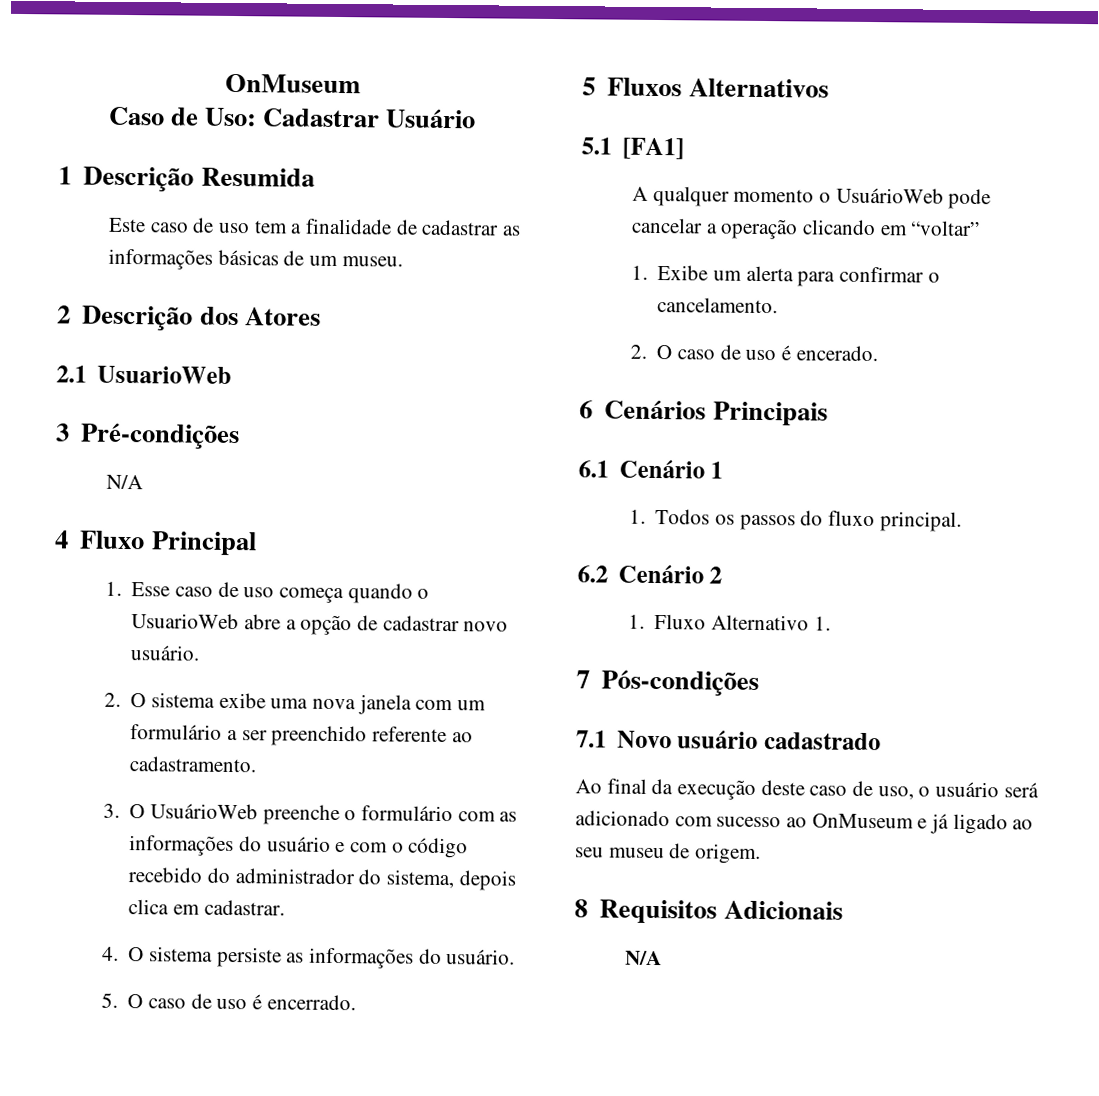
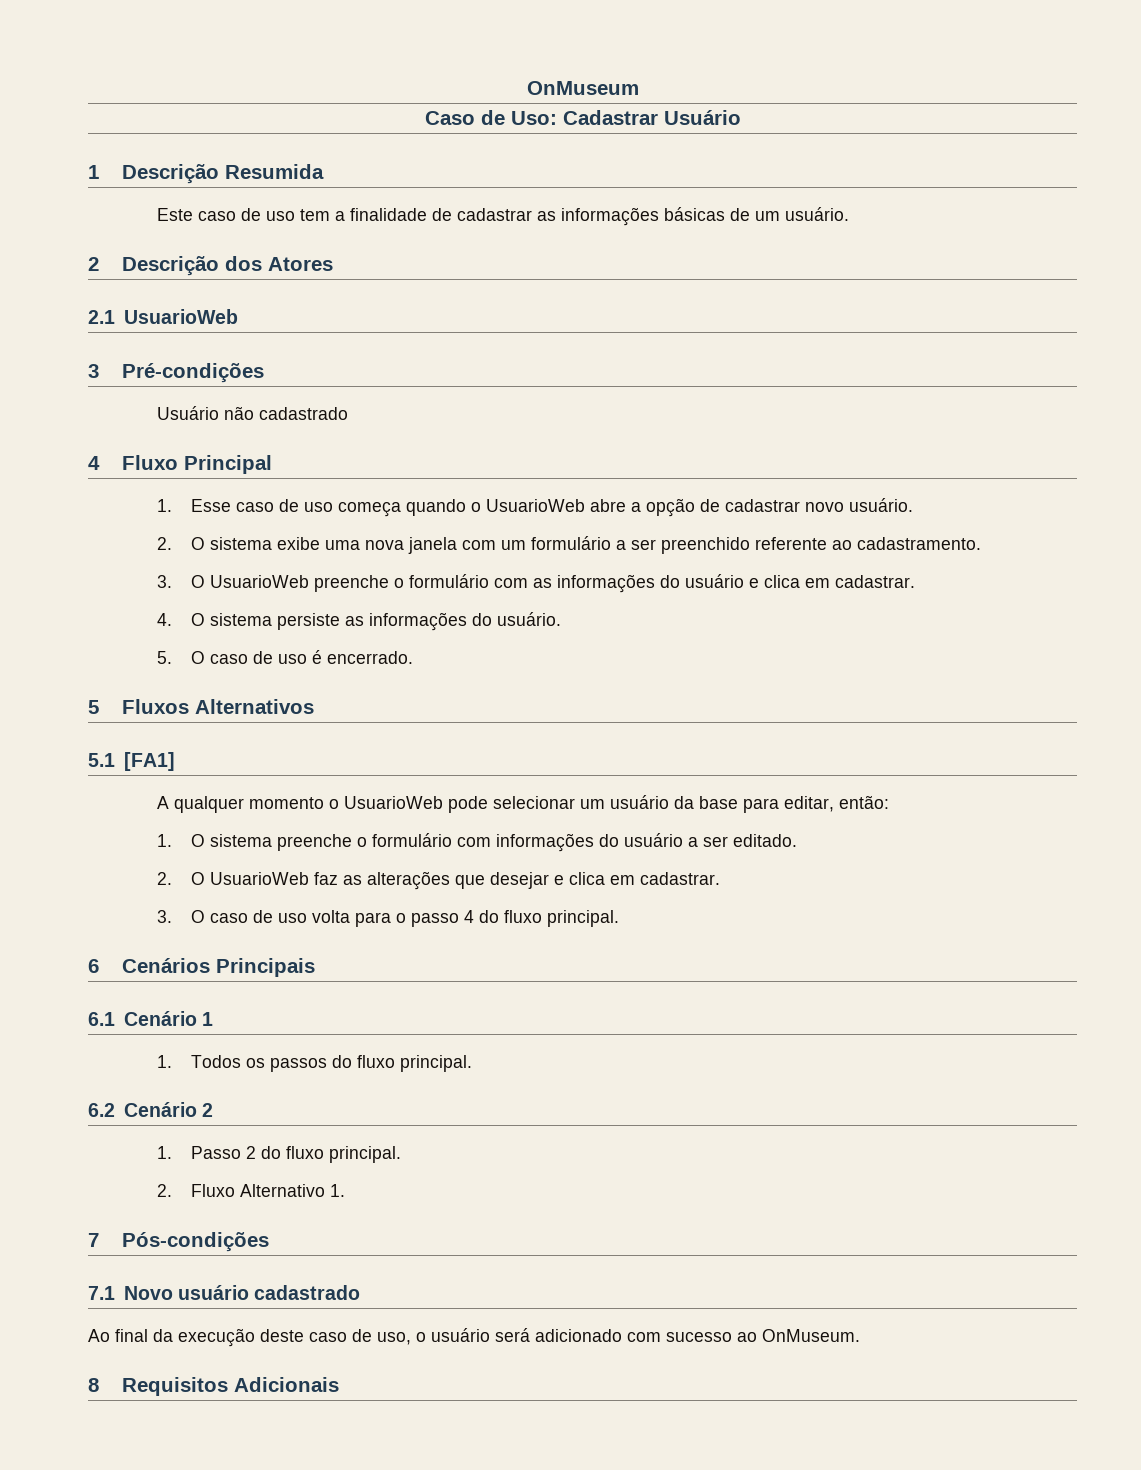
[341,256,403,267] museu. -> [784,207,849,221] usuário.
[105,474,143,490] N/A -> [156,406,348,420] Usuário não cadastrado
[150,803,259,820] UsuárioWeb -> [209,575,309,588] UsuarioWeb
[350,837,469,859] [128,867,516,891] com o código recebido do administrador do sistema, depois -> (759, 583) none
[835,187,992,210] [630,217,981,240] [630,265,940,287] [657,297,779,314] [629,344,878,362] UsuárioWeb pode cancelar a operação clicando em “voltar” // 1. Exibe um alerta para confirmar o cancelamento. // 2. O caso de uso é encerado. -> [343,795,889,813] [156,833,797,852] [156,871,720,890] [156,910,619,927] UsuarioWeb pode selecionar um usuário da base para editar, então: // 1. O sistema preenche o formulário com informações do usuário a ser editado. // 2. O UsuarioWeb faz as alterações que desejar e clica em cadastrar. // 3. O caso de uso volta para o passo 4 do fluxo principal.
(645, 621) none -> [190,1146,401,1163] [156,1184,172,1197] Passo 2 do fluxo principal. // 2.
[811,813,1034,835] [575,843,762,865] OnMuseum e já ligado ao seu museu de origem. -> [762,1329,860,1342] OnMuseum.
[624,950,662,966] // N/A -> (340, 1384) none

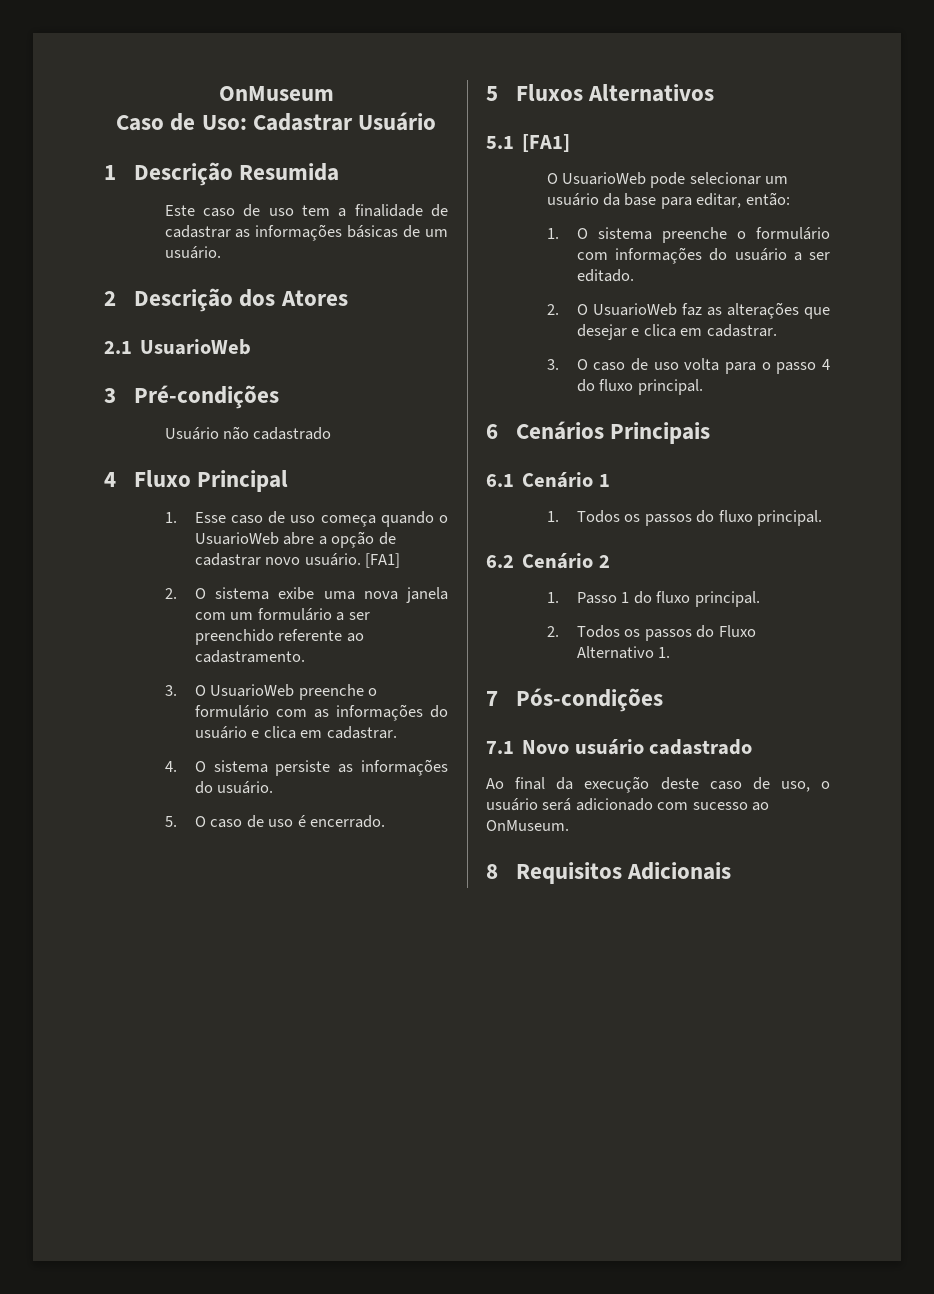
(913, 505) none -> [365,553,401,568] [FA1]
[156,796,339,813] A qualquer momento o -> [546,173,558,184] O
[245,1146,256,1159] 2 -> [621,592,630,603] 1
(172, 1190) none -> [576,625,715,641] Todos os passos do

